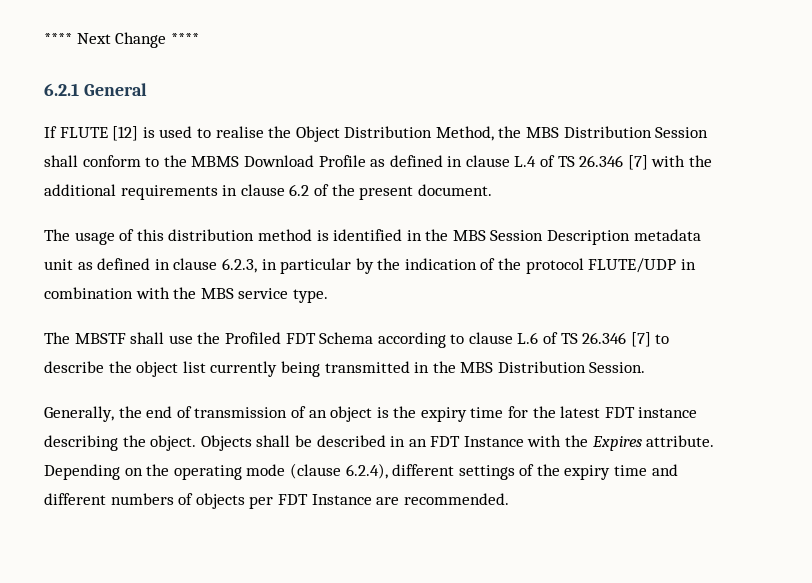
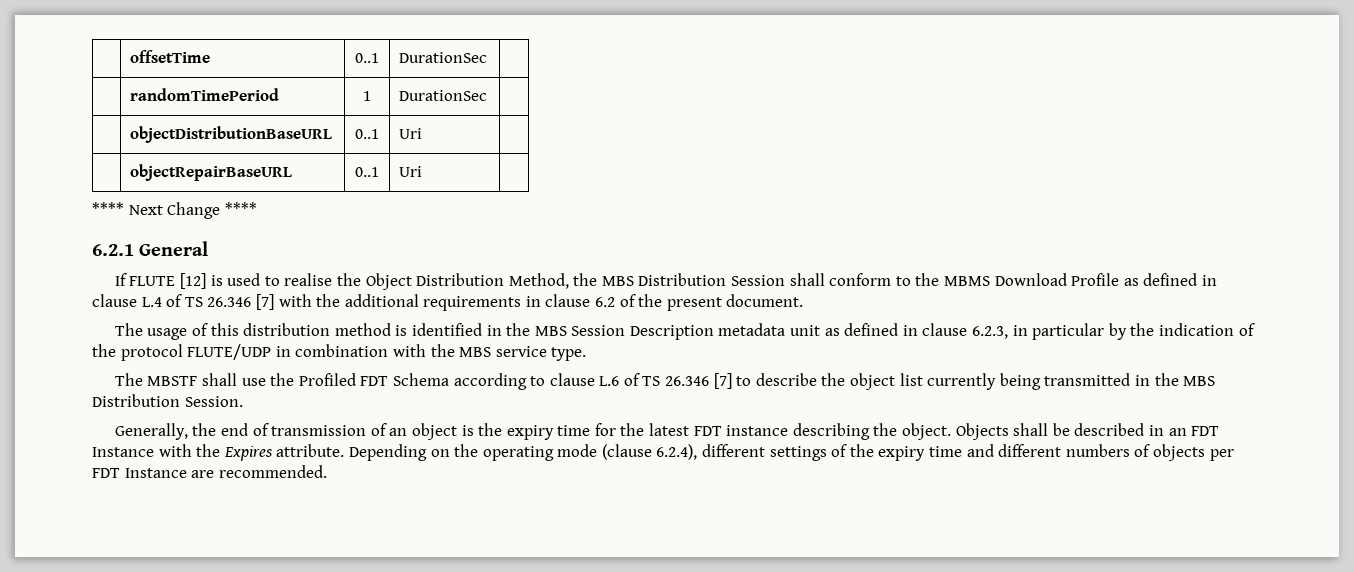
(44, 38) none -> [130,50,211,63] [355,53,379,63] [399,52,488,63] [130,88,280,101] [363,91,371,101] [399,90,488,101] [130,126,333,143] [355,129,379,139] [399,128,423,139] [130,164,293,181] [355,167,379,177] [399,166,423,177] | offsetTime | 0..1 | DurationSec | // | randomTimePeriod | 1 | DurationSec | // | objectDistributionBaseURL | 0..1 | Uri | // | objectRepairBaseURL | 0..1 | Uri | //

